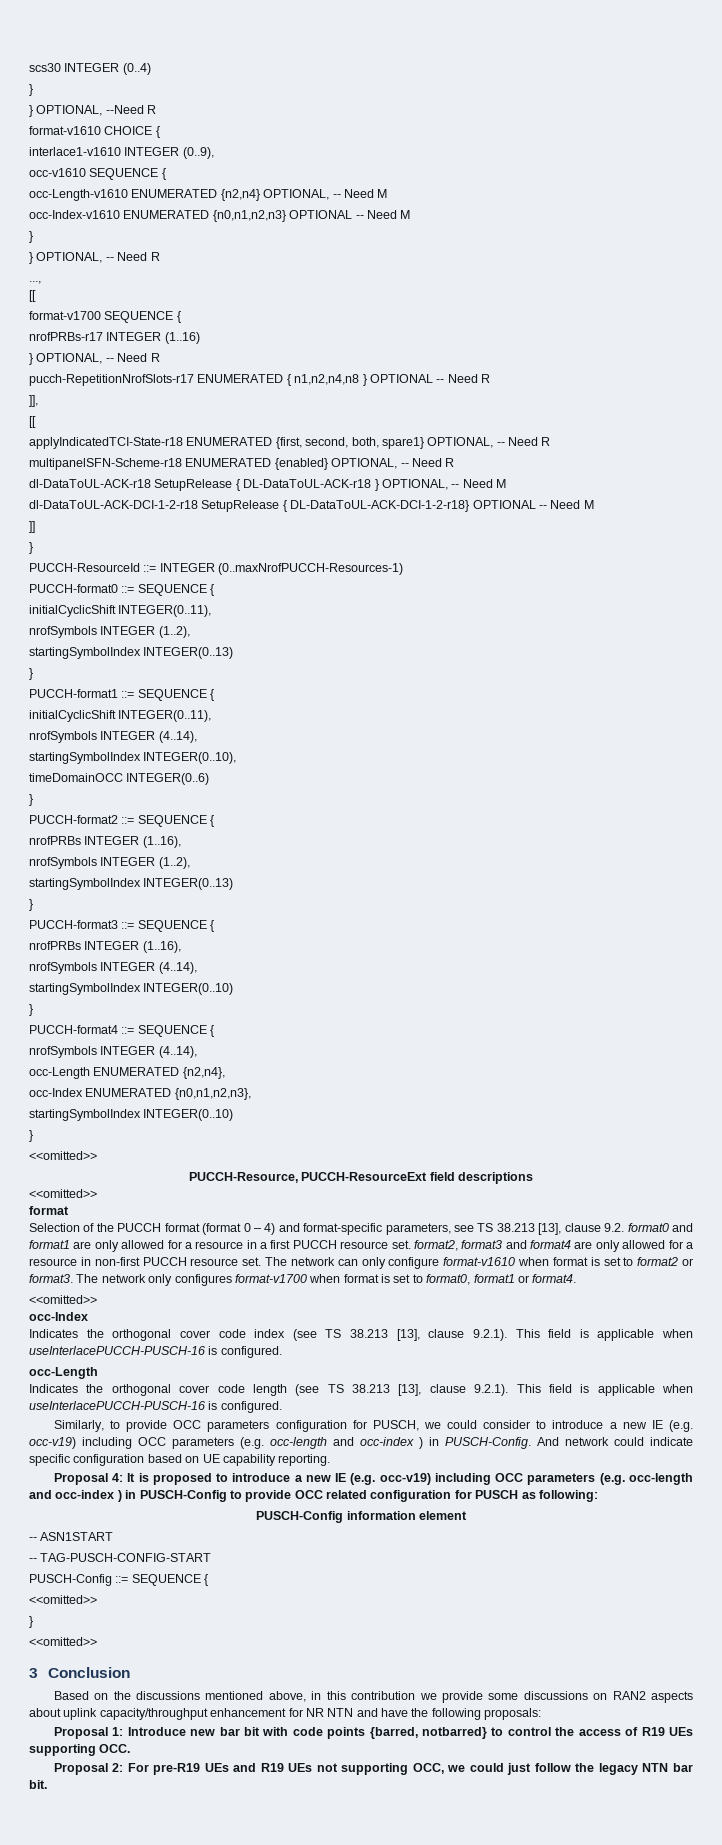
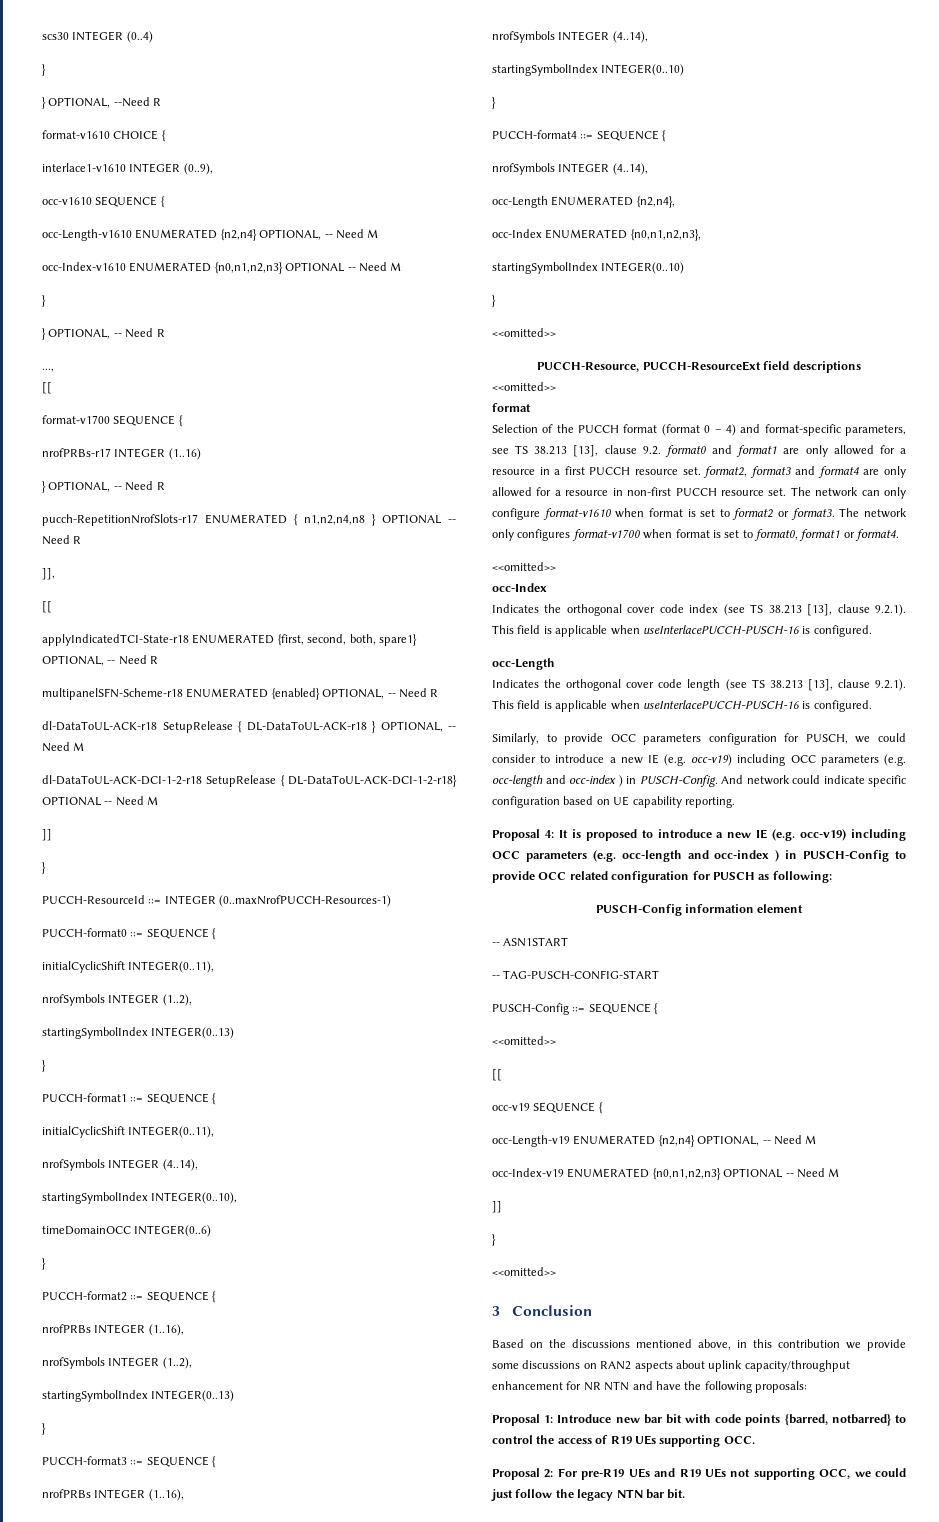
(97, 1599) none -> [492,1069,502,1081] [492,1102,603,1114] [492,1135,817,1147] [492,1168,840,1180] [492,1201,502,1213] // [[ // occ-v19 SEQUENCE { // occ-Length-v19 ENUMERATED {n2,n4} OPTIONAL, -- Need M // occ-Index-v19 ENUMERATED {n0,n1,n2,n3} OPTIONAL -- Need M // ]]

